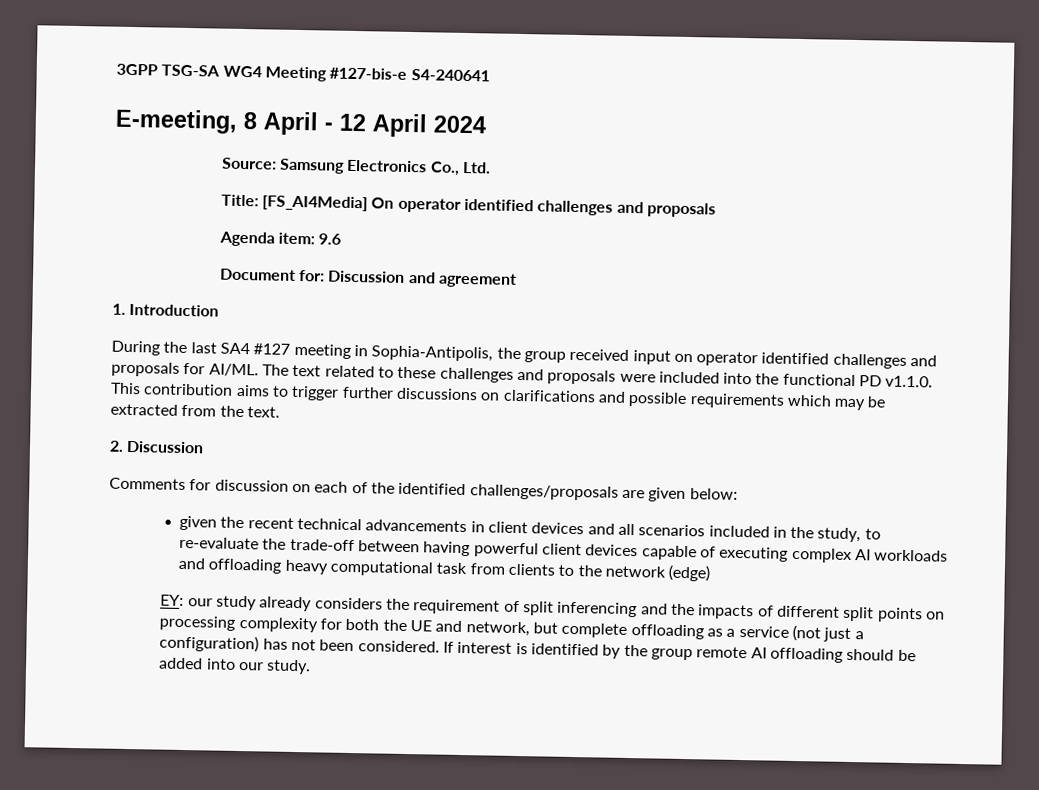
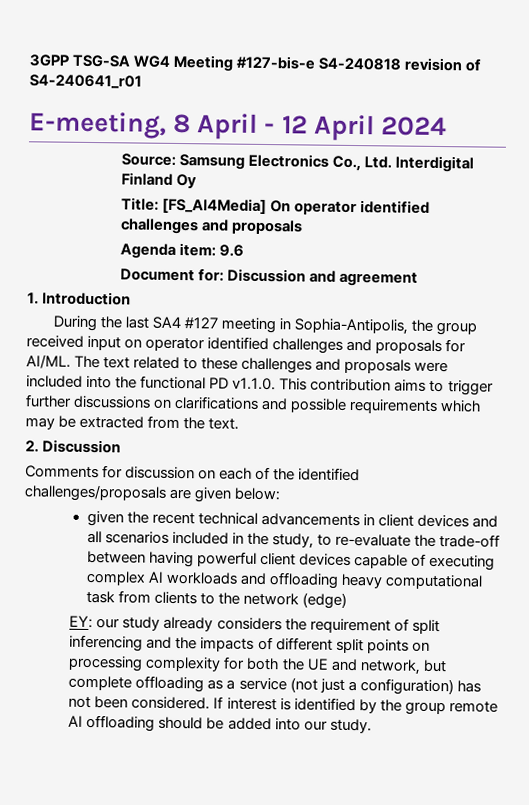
[410,68,490,82] S4-240641 -> [318,57,482,72] [29,74,142,89] S4-240818 revision of S4-240641_r01
(492, 167) none -> [394,155,474,173] [120,172,197,189] Interdigital Finland Oy

